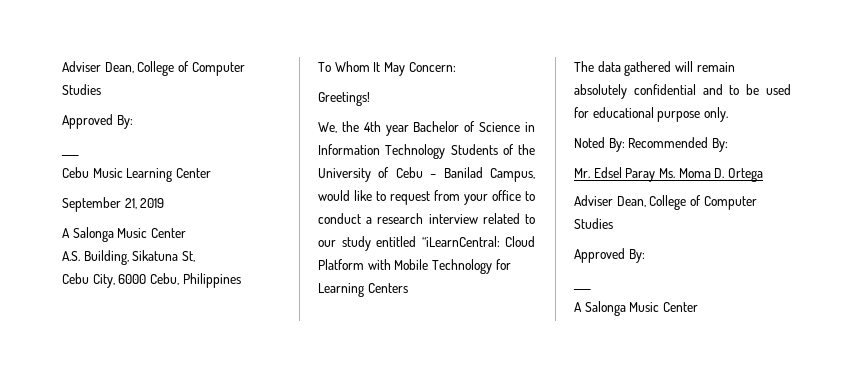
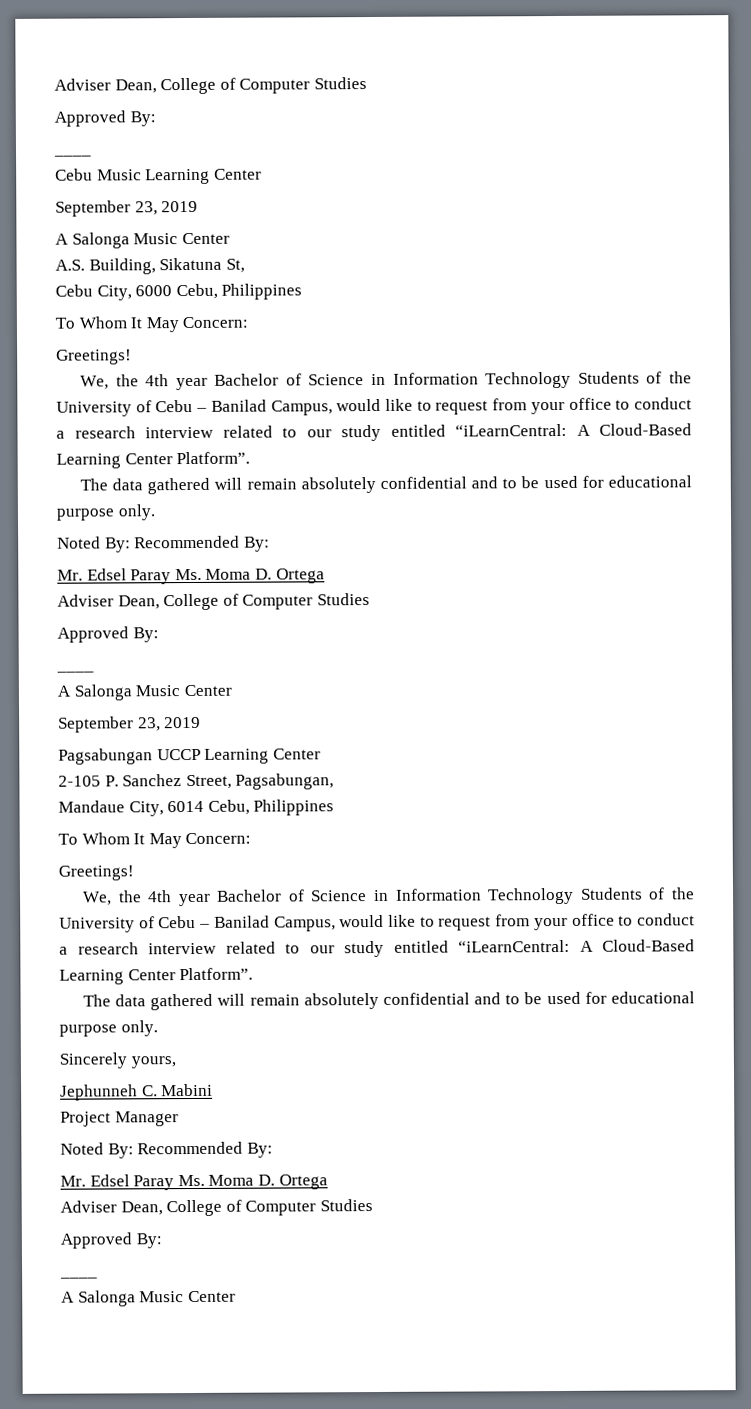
[124,198,137,209] 21, -> [134,201,158,216] 23,
[505,236,535,247] [318,259,511,274] [318,283,408,297] Cloud Platform with Mobile Technology for Learning Centers -> [576,423,692,436] [56,451,251,469] A Cloud-Based Learning Center Platform”.
(698, 307) none -> [58,716,202,733] [58,748,321,765] [58,773,335,790] [58,799,335,817] [58,832,252,849] [58,865,134,881] [82,887,695,907] [59,913,695,933] [59,939,695,958] [59,967,254,985] [82,991,695,1011] [59,1020,158,1037] [59,1052,176,1069] [60,1083,214,1101] [60,1111,179,1127] [60,1141,273,1159] [60,1174,328,1191] [60,1199,373,1217] [60,1232,162,1249] [60,1276,98,1279] [61,1290,236,1307] // September 23, 2019 // Pagsabungan UCCP Learning Center // 2-105 P. Sanchez Street, Pagsabungan, // Mandaue City, 6014 Cebu, Philippines // To Whom It May Concern: // Greetings! // We, the 4th year Bachelor of Science in Information Technology Students of the University of Cebu – Banilad Campus, would like to request from your office to conduct a research interview related to our study entitled “iLearnCentral: A Cloud-Based Learning Center Platform”. // The data gathered will remain absolutely confidential and to be used for educational purpose only. // Sincerely yours, // Jephunneh C. Mabini // Project Manager // Noted By: Recommended By: // Mr. Edsel Paray Ms. Moma D. Ortega // Adviser Dean, College of Computer Studies // Approved By: // ____ // A Salonga Music Center

